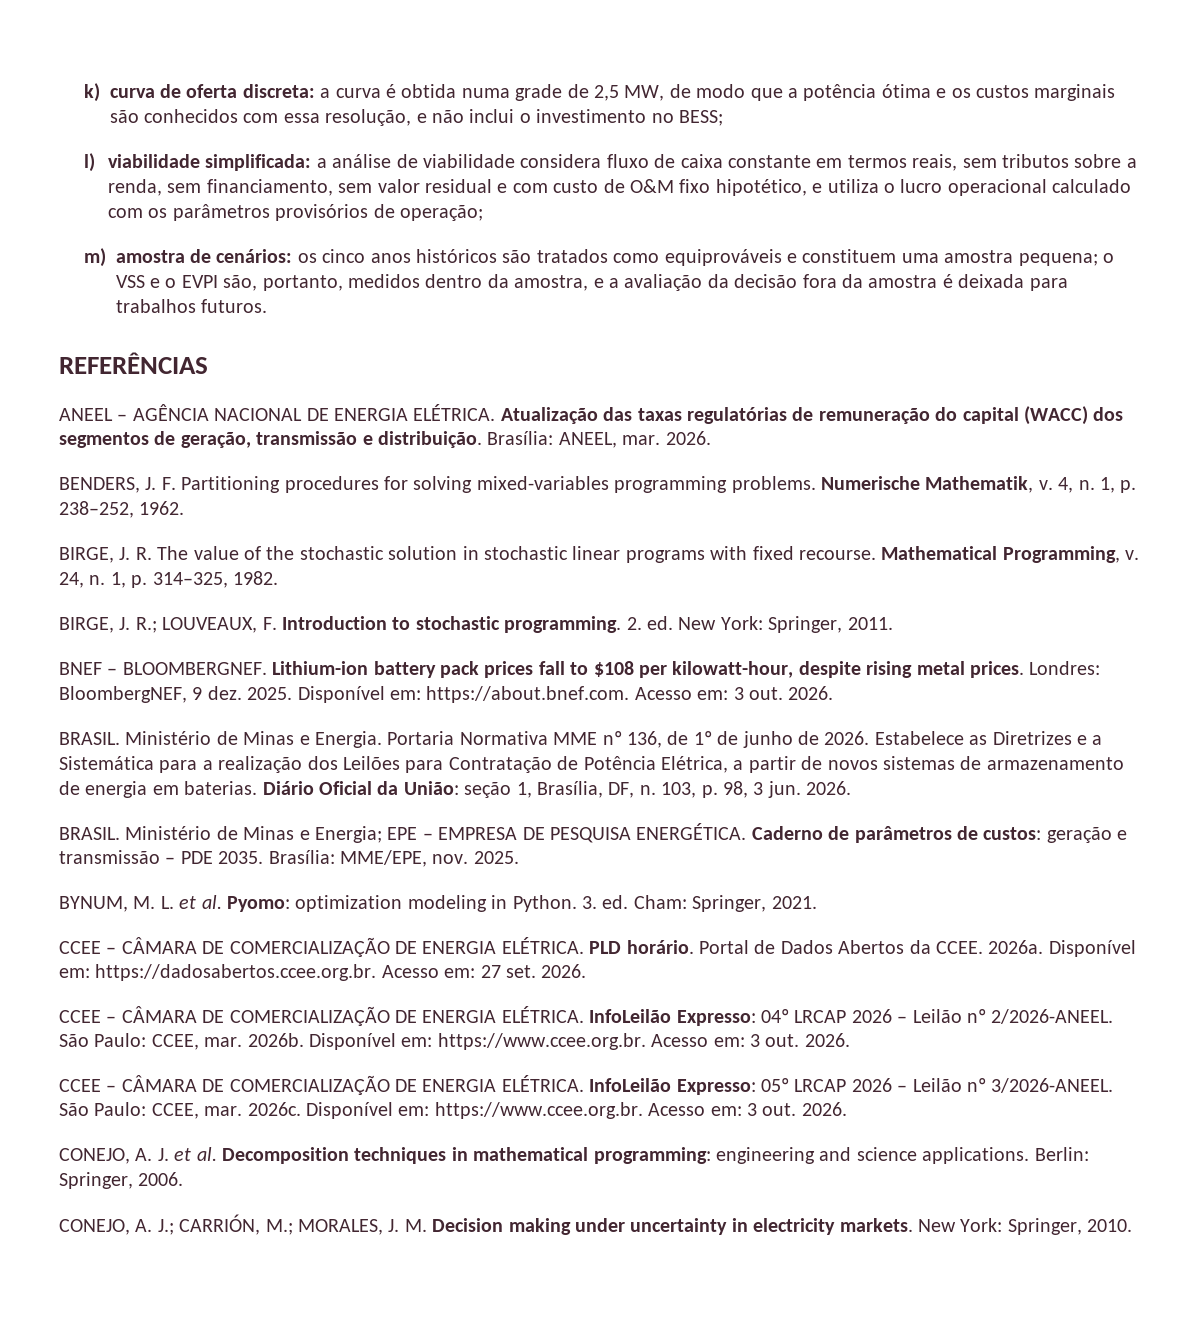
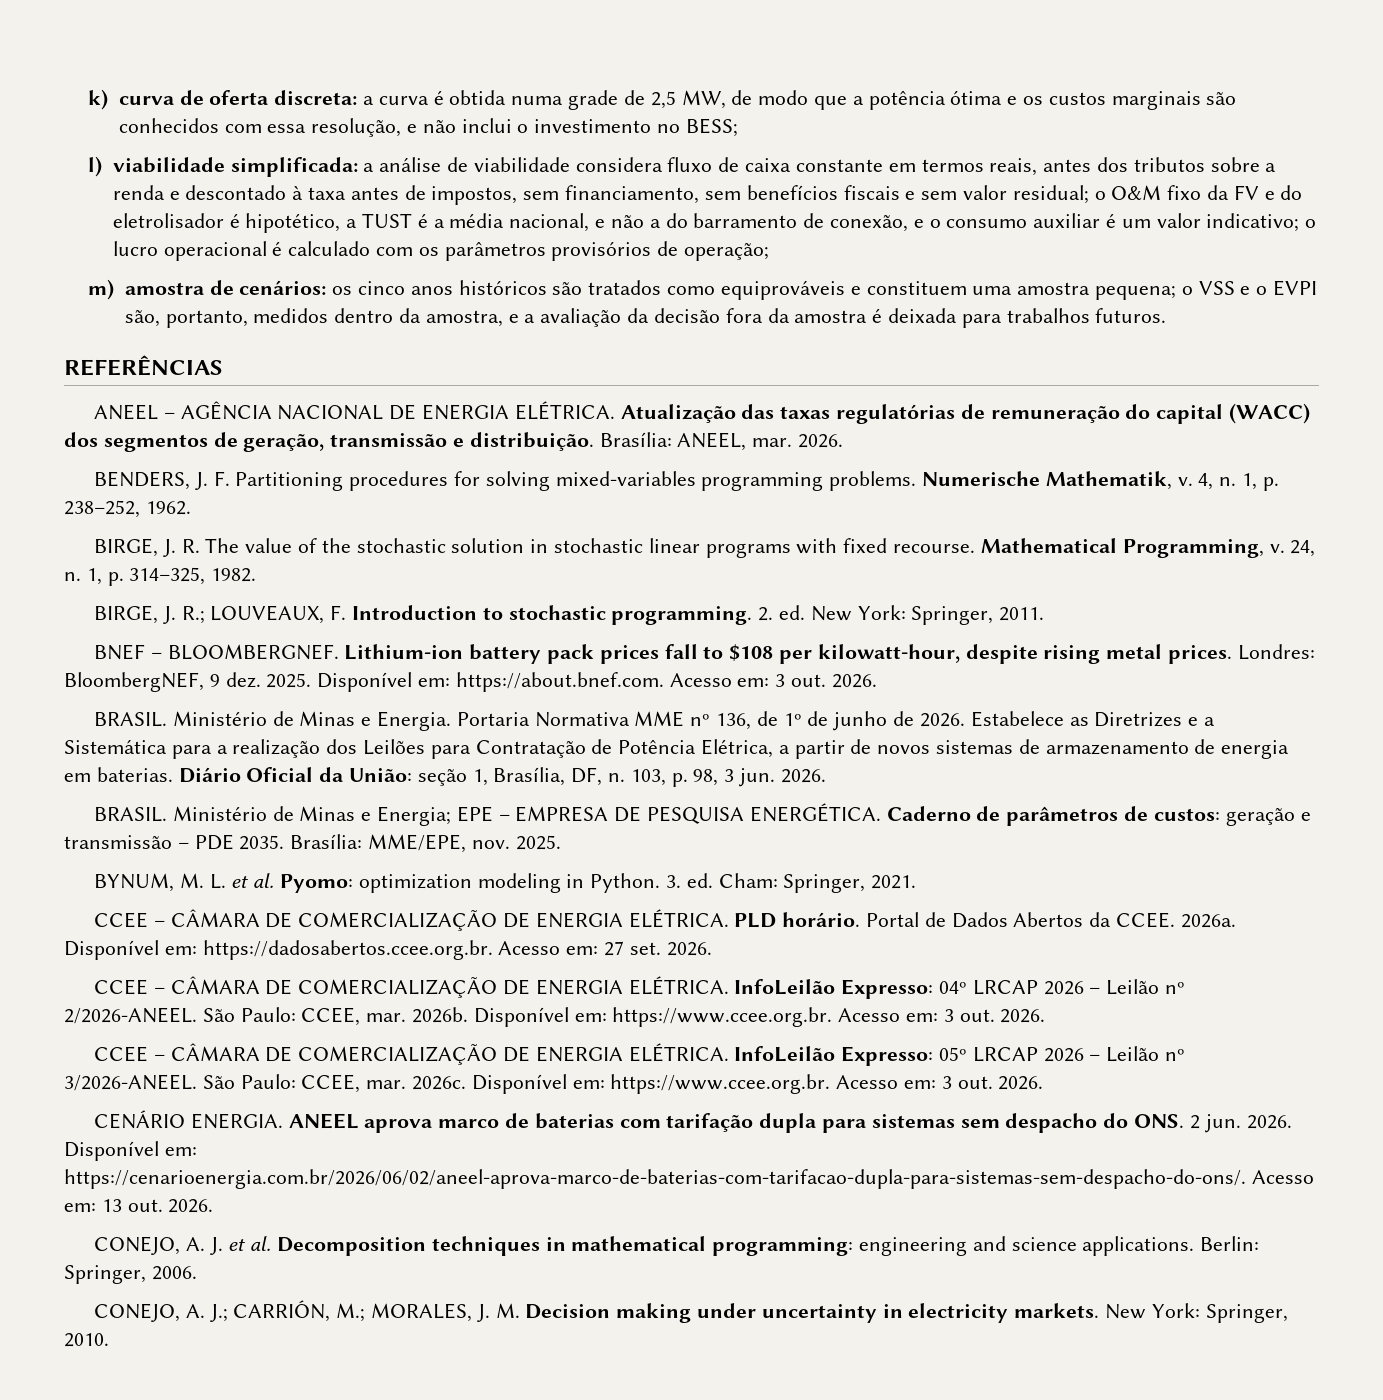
[962,158,997,168] sem -> [1043,157,1128,172] antes dos
[108,179,879,196] renda, sem financiamento, sem valor residual e com custo de O&M fixo hipotético, e utiliza -> [112,185,1303,205] [112,213,1300,233] renda e descontado à taxa antes de impostos, sem financiamento, sem benefícios fiscais e sem valor residual; o O&M fixo da FV e do eletrolisador é hipotético, a TUST é a média nacional, e não a do barramento de conexão, e o consumo auxiliar é um valor indicativo;
(1047, 187) none -> [272,241,283,256] é
(847, 1109) none -> [94,1110,1292,1133] [64,1141,197,1161] [64,1169,1314,1189] [64,1199,214,1213] // CENÁRIO ENERGIA. ANEEL aprova marco de baterias com tarifação dupla para sistemas sem despacho do ONS. 2 jun. 2026. Disponível em: https://cenarioenergia.com.br/2026/06/02/aneel-aprova-marco-de-baterias-com-tarifacao-dupla-para-sistemas-sem-despacho-do-ons/. Acesso em: 13 out. 2026.

